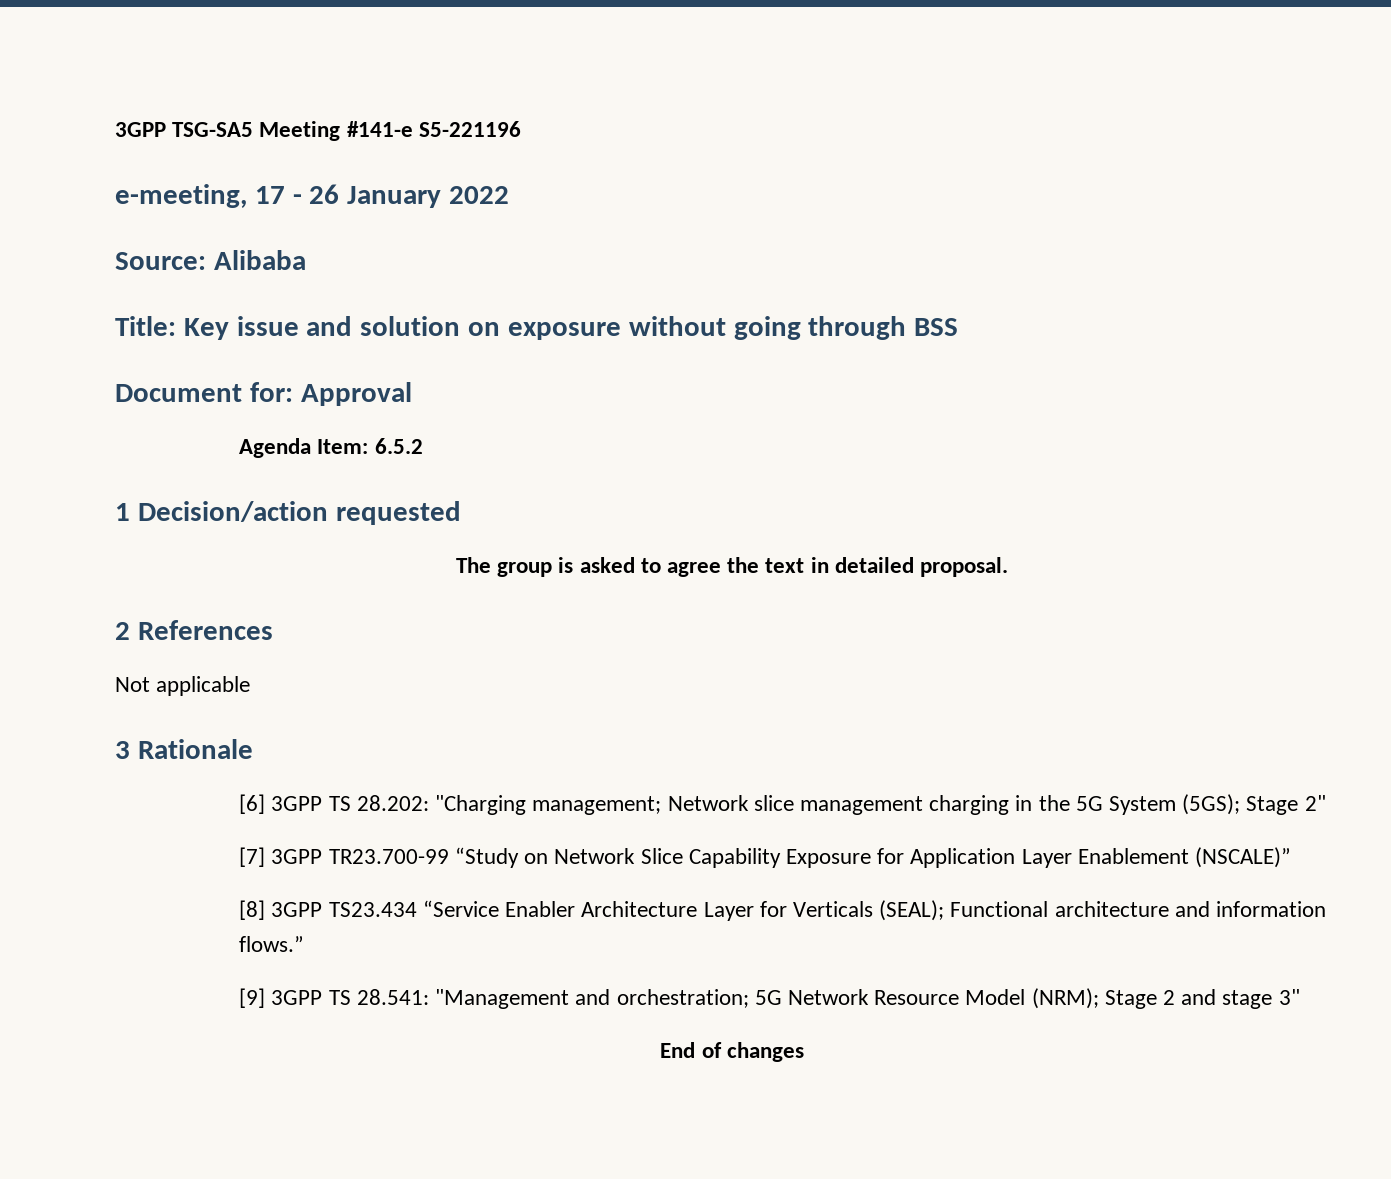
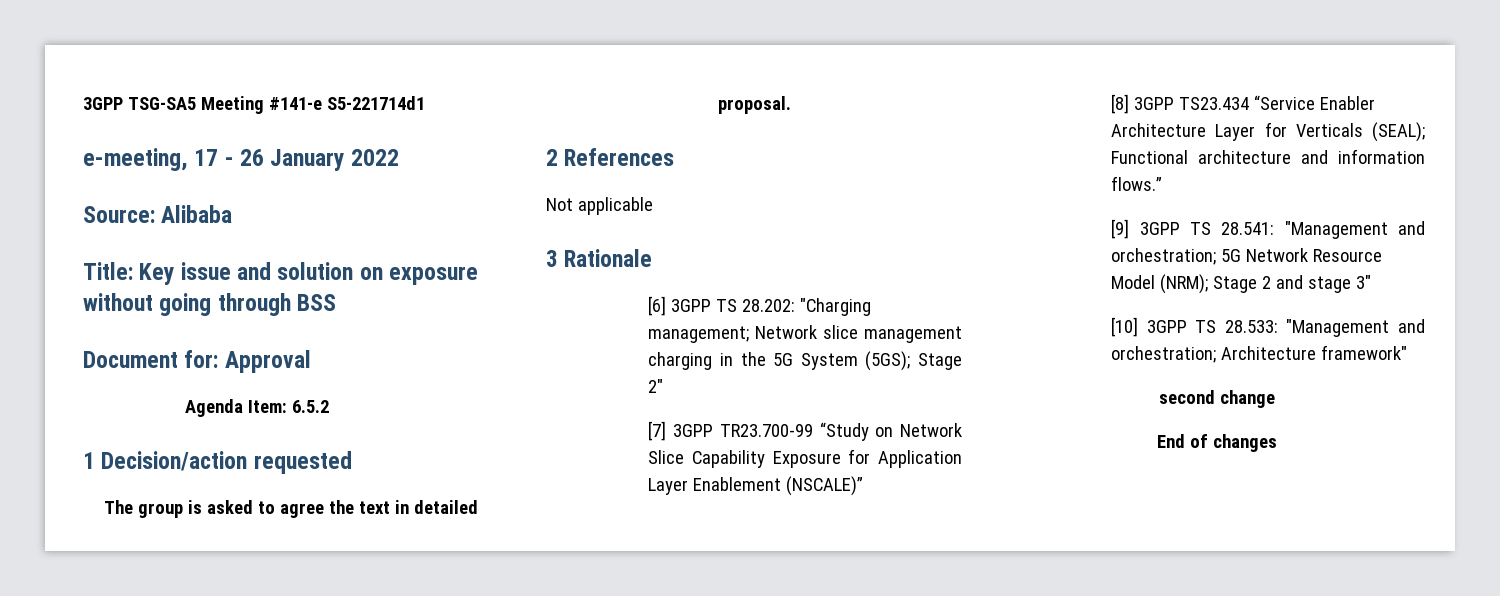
[418,121,521,137] S5-221196 -> [326,96,425,110] S5-221714d1
(1300, 997) none -> [1111,317,1425,337] [1111,345,1408,363] [1159,390,1275,408] // [10] 3GPP TS 28.533: "Management and orchestration; Architecture framework" // second change

